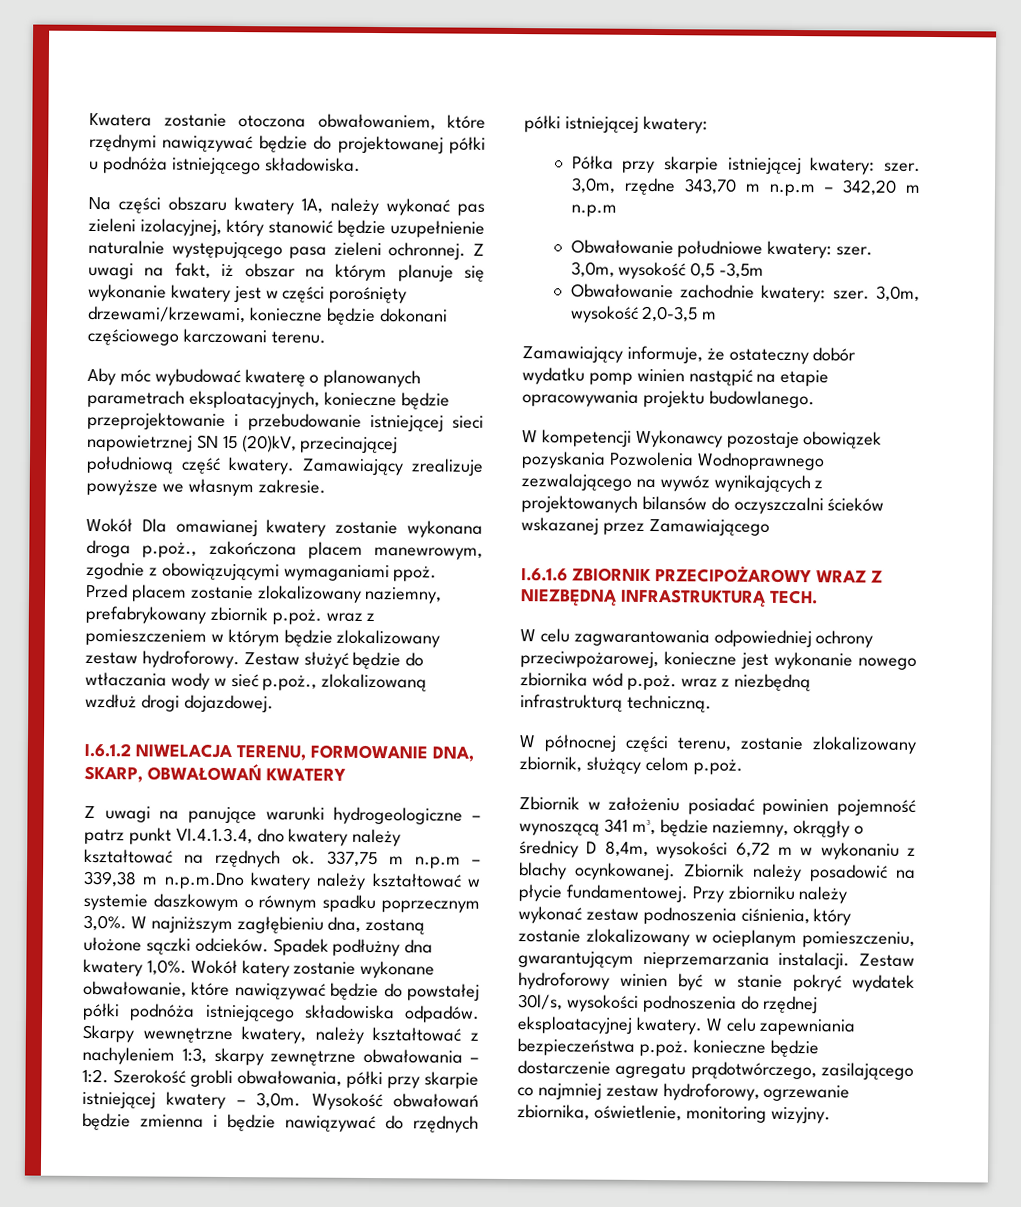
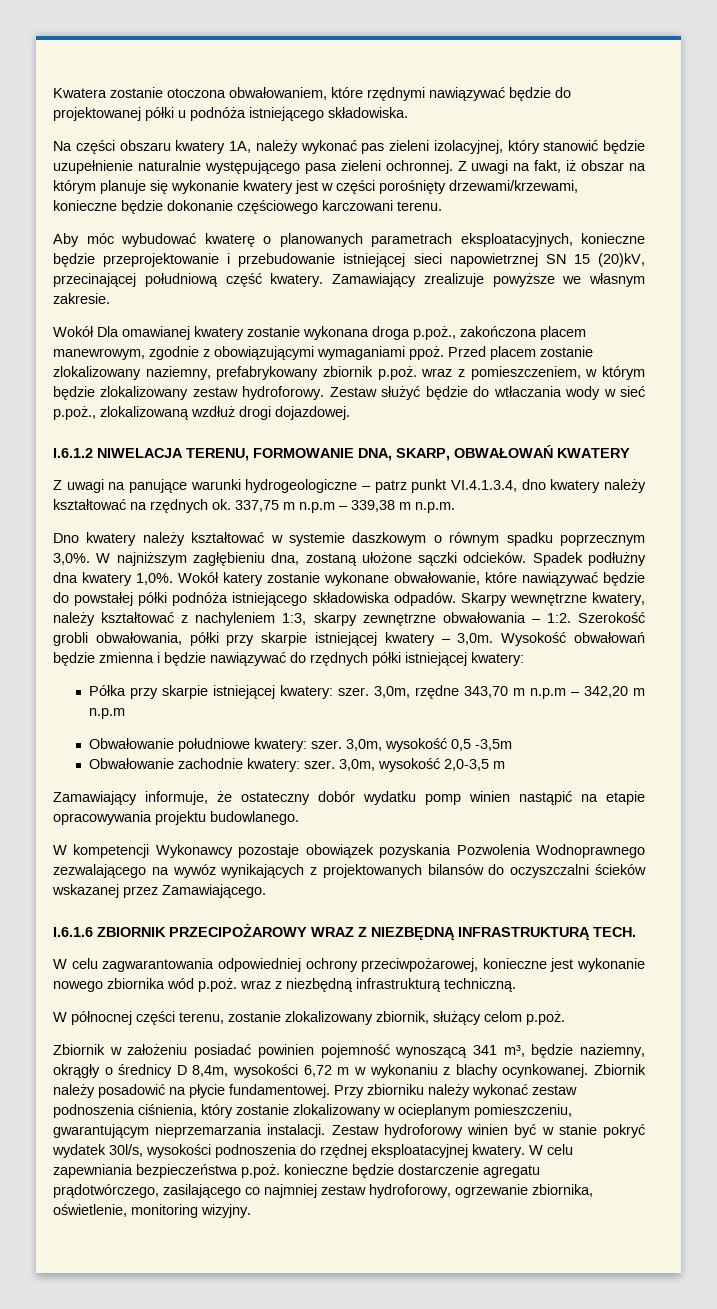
[379,308,448,323] dokonani -> [167,200,233,211] dokonanie
[85,628,207,646] pomieszczeniem -> [470,366,581,380] pomieszczeniem,
[163,872,245,890] n.p.m.Dno -> [415,502,455,513] [53,533,79,543] n.p.m. // Dno
[648,518,770,536] Zamawiającego -> [162,884,266,898] Zamawiającego.

